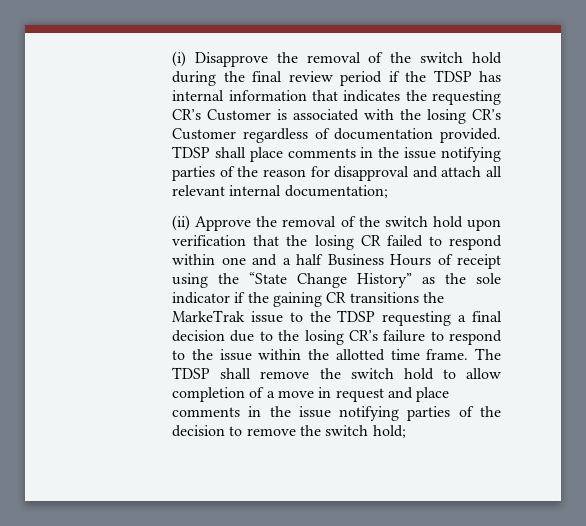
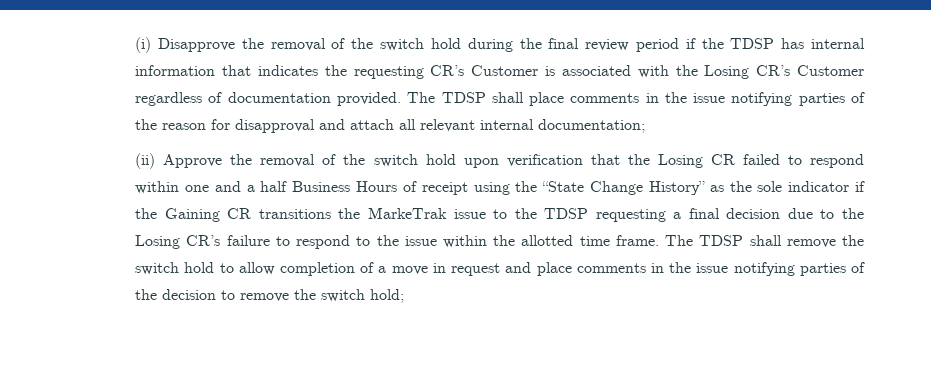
[427,109,467,124] losing -> [704,65,750,79] Losing
(501, 135) none -> [407,92,436,103] The
[314,235,354,250] losing -> [657,154,703,168] Losing
[273,292,323,307] gaining -> [164,208,220,222] Gaining
[304,330,344,345] losing -> [135,235,181,249] Losing

